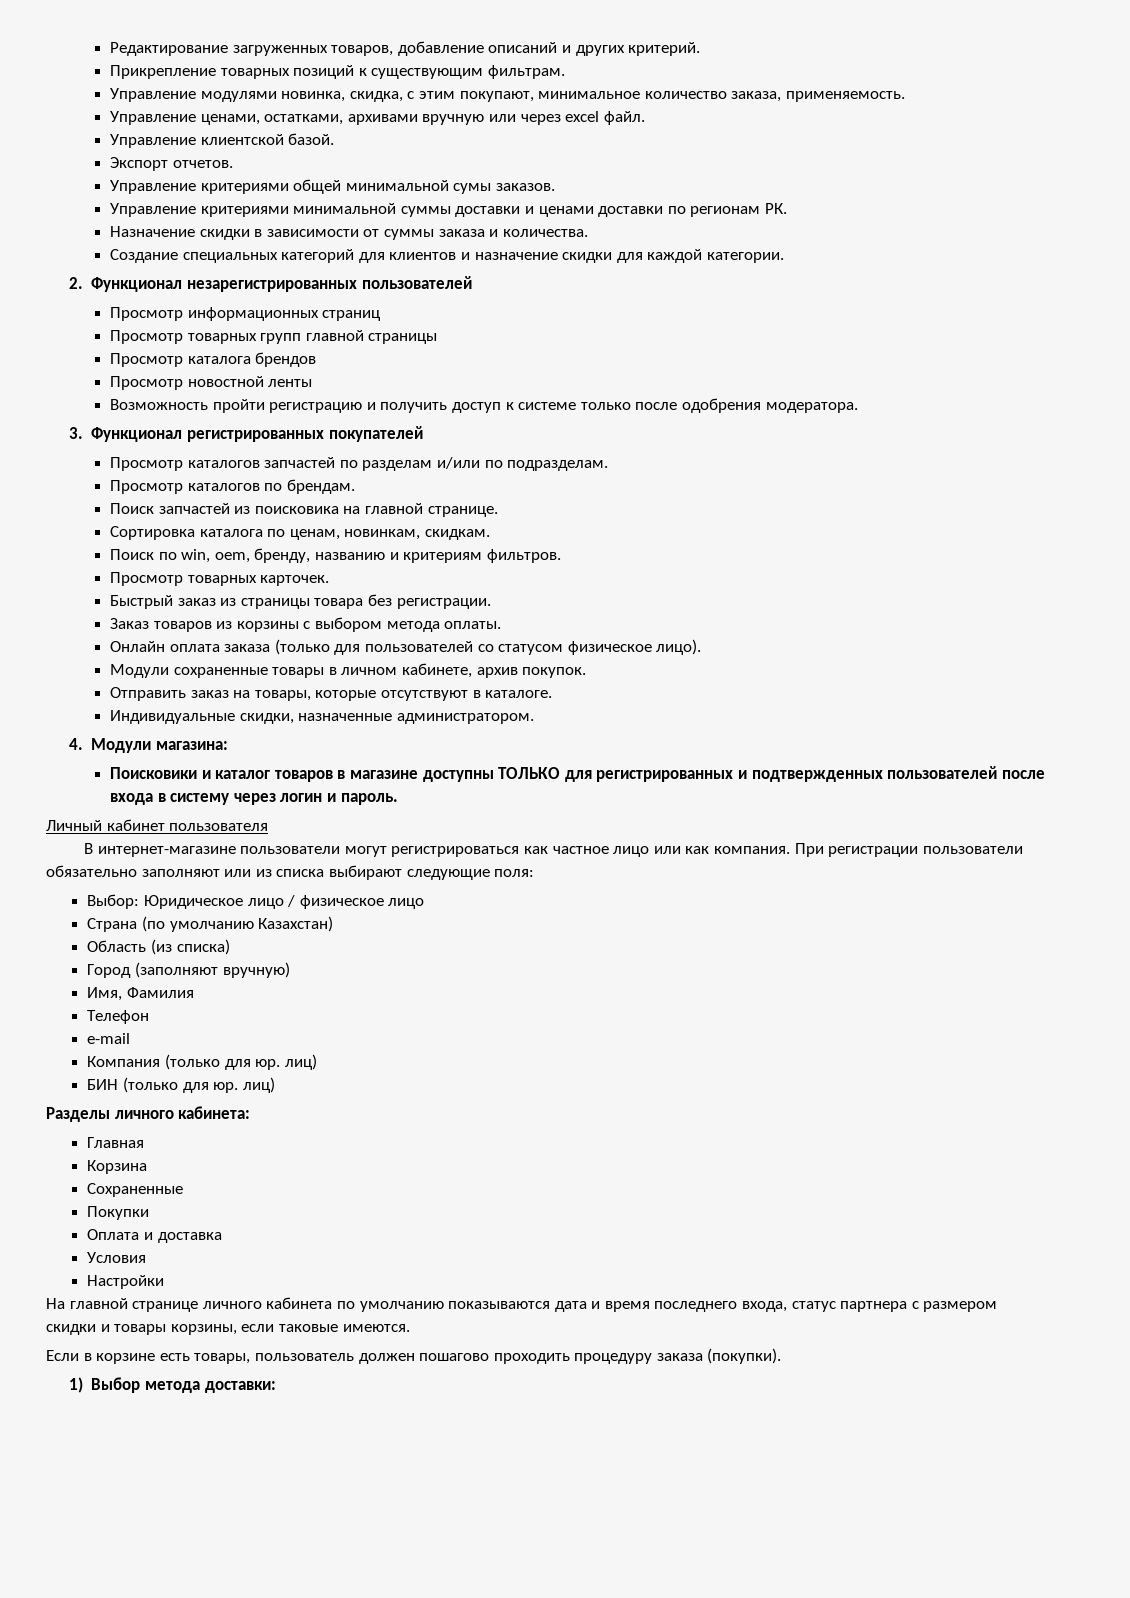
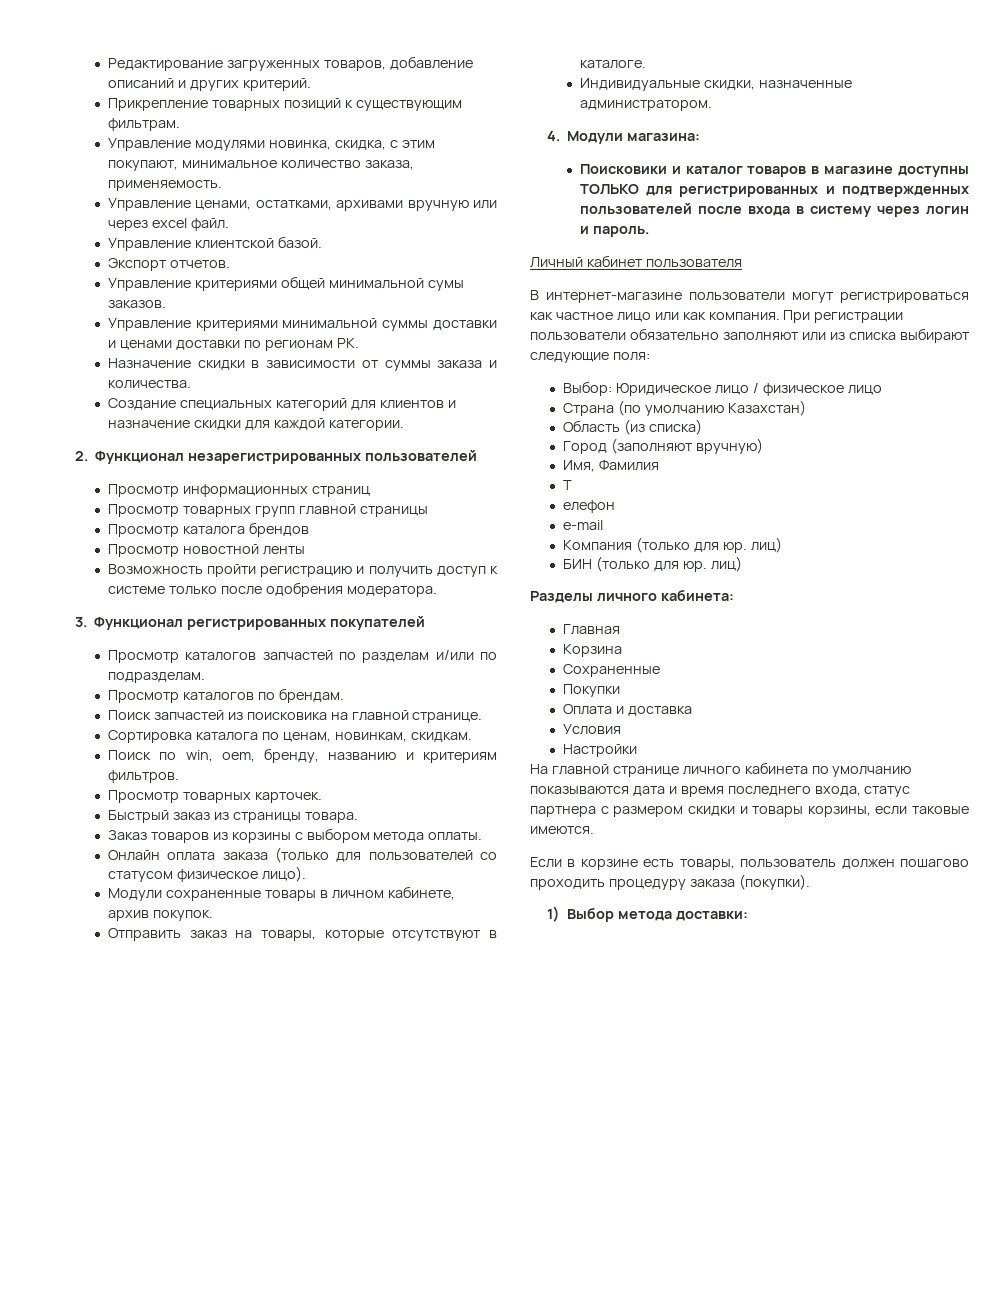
[314,594,491,609] товара без регистрации. -> [304,812,358,823] товара.
[87,1010,150,1024] Телефон -> [562,480,572,490] [562,500,615,513] Т // елефон

